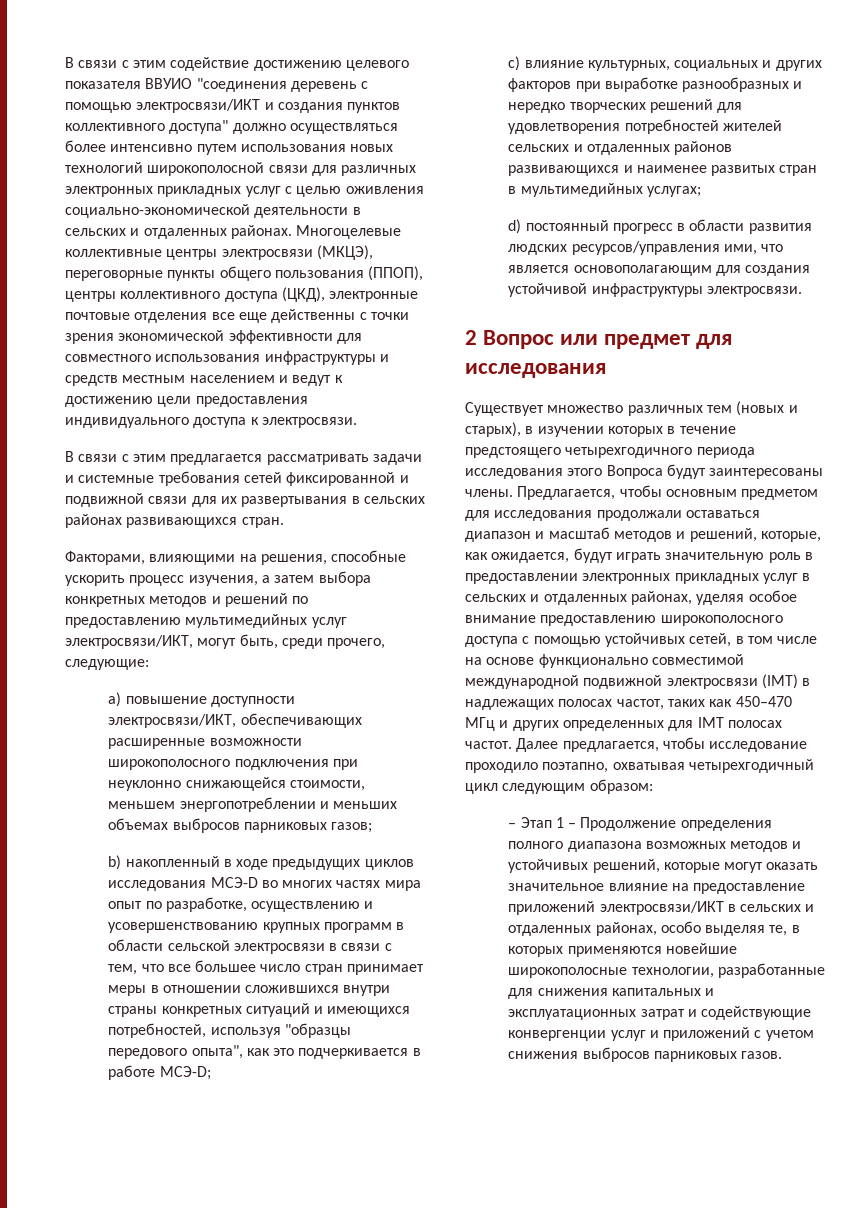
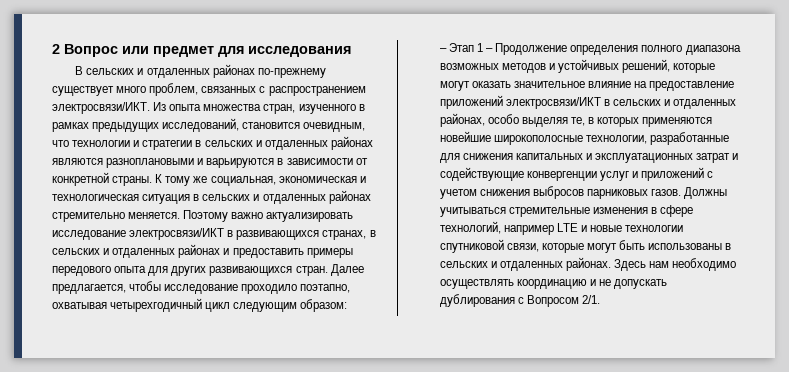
[65,57,409,71] [65,78,369,92] [65,99,401,113] [65,120,398,134] [65,140,394,155] [65,162,417,176] [65,186,424,197] [65,204,361,218] [65,225,402,239] [65,245,373,260] [65,266,424,281] [65,287,419,302] [65,309,409,323] [65,330,362,344] [65,351,389,365] [65,375,343,386] [65,396,308,407] [65,417,357,428] [65,451,422,465] [65,471,409,486] [65,493,425,507] [65,514,284,528] [65,550,407,565] [65,571,371,586] [65,593,309,607] [65,614,347,628] [65,634,386,649] [65,659,149,670] [108,692,295,707] [108,713,362,728] [108,738,302,749] [108,759,358,770] [108,777,365,791] [108,797,398,812] [108,818,373,833] [108,855,414,870] [108,877,421,891] [108,897,374,912] [108,922,405,933] [108,939,392,954] [108,960,425,975] [108,985,391,996] [108,1003,411,1017] [108,1023,351,1038] [108,1045,421,1059] [108,1065,211,1080] [508,56,822,71] [508,77,803,92] [508,99,743,113] [508,119,782,134] [508,141,733,155] [508,165,818,176] [508,183,701,197] [508,219,812,234] [508,241,784,255] [508,265,811,276] [508,283,802,297] В связи с этим содействие достижению целевого показателя ВВУИО "соединения деревень с помощью электросвязи/ИКТ и создания пунктов коллективного доступа" должно осуществляться более интенсивно путем использования новых технологий широкополосной связи для различных электронных прикладных услуг с целью оживления социально-экономической деятельности в сельских и отдаленных районах. Многоцелевые коллективные центры электросвязи (МКЦЭ), переговорные пункты общего пользования (ППОП), центры коллективного доступа (ЦКД), электронные почтовые отделения все еще действенны с точки зрения экономической эффективности для совместного использования инфраструктуры и средств местным населением и ведут к достижению цели предоставления индивидуального доступа к электросвязи. // В связи с этим предлагается рассматривать задачи и системные требования сетей фиксированной и подвижной связи для их развертывания в сельских районах развивающихся стран. // Факторами, влияющими на решения, способные ускорить процесс изучения, а затем выбора конкретных методов и решений по предоставлению мультимедийных услуг электросвязи/ИКТ, могут быть, среди прочего, следующие: // a) повышение доступности электросвязи/ИКТ, обеспечивающих расширенные возможности широкополосного подключения при неуклонно снижающейся стоимости, меньшем энергопотреблении и меньших объемах выбросов парниковых газов; // b) накопленный в ходе предыдущих циклов исследования МСЭ-D во многих частях мира опыт по разработке, осуществлению и усовершенствованию крупных программ в области сельской электросвязи в связи с тем, что все большее число стран принимает меры в отношении сложившихся внутри страны конкретных ситуаций и имеющихся потребностей, используя "образцы передового опыта", как это подчеркивается в работе МСЭ-D; // c) влияние культурных, социальных и других факторов при выработке разнообразных и нередко творческих решений для удовлетворения потребностей жителей сельских и отдаленных районов развивающихся и наименее развитых стран в мультимедийных услугах; // d) постоянный прогресс в области развития людских ресурсов/управления ими, что является основополагающим для создания устойчивой инфраструктуры электросвязи. // -> (52, 49) none
[465,401,798,416] [465,422,736,437] [465,447,755,458] [465,464,824,479] [465,485,819,500] [465,510,760,521] [465,527,821,542] [465,548,813,563] [465,573,811,584] [465,590,797,605] [465,615,783,626] [465,633,818,647] [465,654,744,668] [465,674,811,689] [465,696,792,710] [465,717,782,731] [465,741,512,749] Существует множество различных тем (новых и старых), в изучении которых в течение предстоящего четырехгодичного периода исследования этого Вопроса будут заинтересованы члены. Предлагается, чтобы основным предметом для исследования продолжали оставаться диапазон и масштаб методов и решений, которые, как ожидается, будут играть значительную роль в предоставлении электронных прикладных услуг в сельских и отдаленных районах, уделяя особое внимание предоставлению широкополосного доступа с помощью устойчивых сетей, в том числе на основе функционально совместимой международной подвижной электросвязи (IMT) в надлежащих полосах частот, таких как 450–470 МГц и других определенных для IMT полосах частот. -> [75,64,326,78] [52,83,366,96] [52,102,365,114] [52,118,366,132] [52,136,373,150] [52,158,368,168] [52,172,366,186] [52,190,371,204] [52,210,354,222] [52,228,376,240] [52,244,353,258] [52,266,328,276] В сельских и отдаленных районах по-прежнему существует много проблем, связанных с распространением электросвязи/ИКТ. Из опыта множества стран, изученного в рамках предыдущих исследований, становится очевидным, что технологии и стратегии в сельских и отдаленных районах являются разноплановыми и варьируются в зависимости от конкретной страны. К тому же социальная, экономическая и технологическая ситуация в сельских и отдаленных районах стремительно меняется. Поэтому важно актуализировать исследование электросвязи/ИКТ в развивающихся странах, в сельских и отдаленных районах и предоставить примеры передового опыта для других развивающихся стран.
(783, 1055) none -> [684,187,728,199] [439,205,694,217] [439,221,684,235] [439,239,732,253] [439,257,737,271] [439,279,668,289] [439,294,601,307] Должны учитываться стремительные изменения в сфере технологий, например LTE и новые технологии спутниковой связи, которые могут быть использованы в сельских и отдаленных районах. Здесь нам необходимо осуществлять координацию и не допускать дублирования с Вопросом 2/1.

